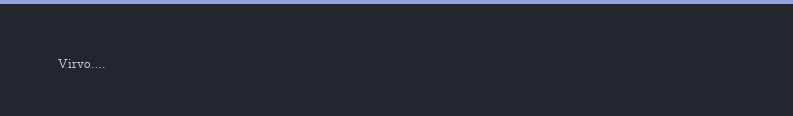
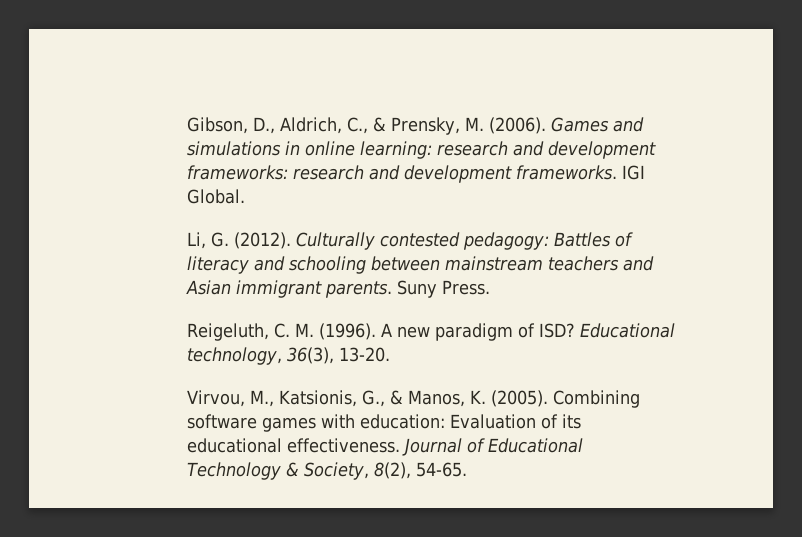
[58,59,106,68] Virvo…. -> [186,117,644,135] [186,141,656,159] [186,165,645,183] [186,189,245,204] [186,232,633,250] [186,256,654,274] [185,280,490,298] [186,323,675,341] [186,347,390,365] [186,390,640,408] [186,414,581,432] [186,438,583,456] [186,462,467,480] Gibson, D., Aldrich, C., & Prensky, M. (2006). Games and simulations in online learning: research and development frameworks: research and development frameworks. IGI Global. // Li, G. (2012). Culturally contested pedagogy: Battles of literacy and schooling between mainstream teachers and Asian immigrant parents. Suny Press. // Reigeluth, C. M. (1996). A new paradigm of ISD? Educational technology, 36(3), 13-20. // Virvou, M., Katsionis, G., & Manos, K. (2005). Combining software games with education: Evaluation of its educational effectiveness. Journal of Educational Technology & Society, 8(2), 54-65.

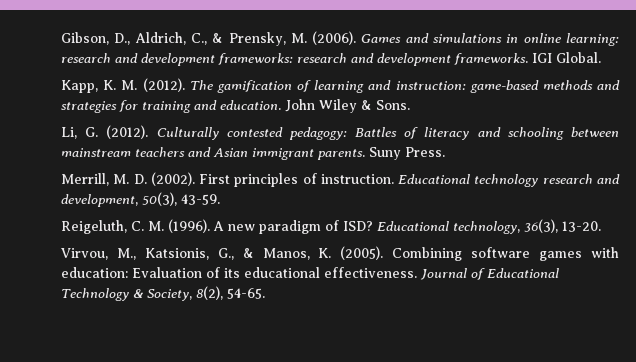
(245, 196) none -> [61,78,620,93] [61,99,411,113] // Kapp, K. M. (2012). The gamification of learning and instruction: game-based methods and strategies for training and education. John Wiley & Sons.
(490, 287) none -> [61,172,620,187] [61,192,221,207] // Merrill, M. D. (2002). First principles of instruction. Educational technology research and development, 50(3), 43-59.

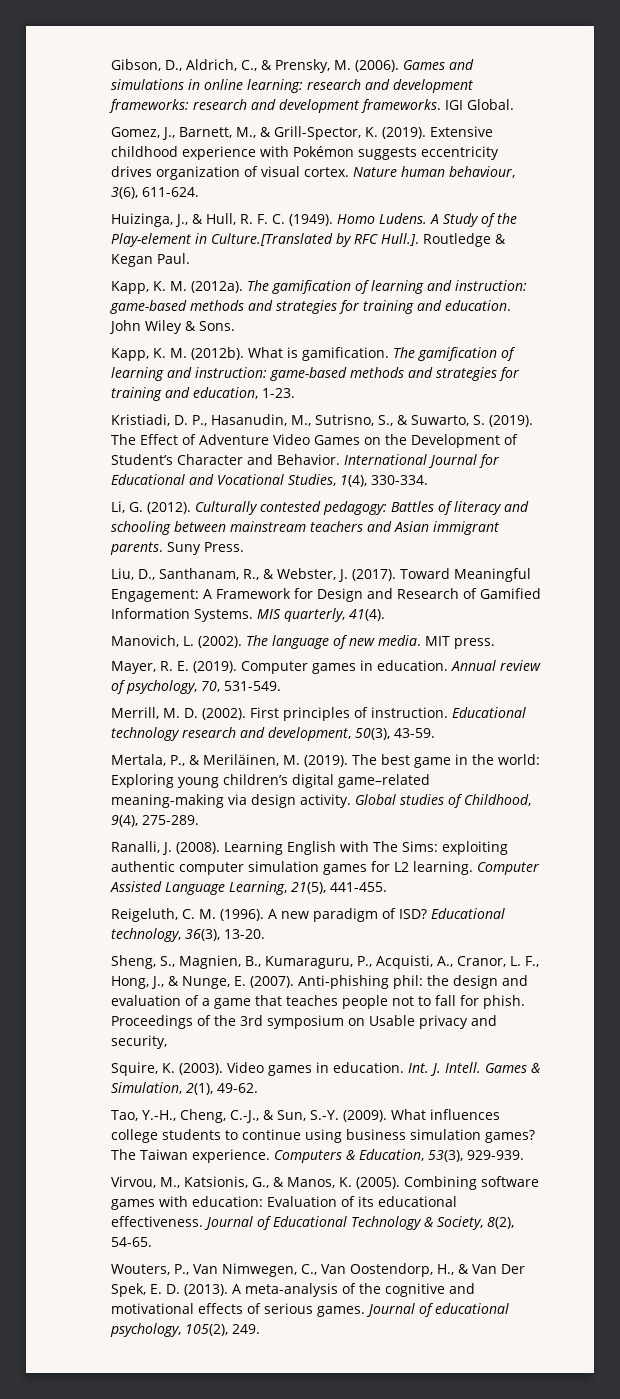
[61,78,185,93] // Kapp, K. M. (2012). -> [110,126,493,140] [110,146,499,160] [110,166,515,180] [110,187,199,199] [110,213,517,227] [110,233,506,247] [110,253,190,267] [110,281,243,294] // Gomez, J., Barnett, M., & Grill-Spector, K. (2019). Extensive childhood experience with Pokémon suggests eccentricity drives organization of visual cortex. Nature human behaviour, 3(6), 611-624. // Huizinga, J., & Hull, R. F. C. (1949). Homo Ludens. A Study of the Play-element in Culture.[Translated by RFC Hull.]. Routledge & Kegan Paul. // Kapp, K. M. (2012a).
(411, 105) none -> [110,347,516,361] [110,367,519,381] [110,387,295,401] [110,414,533,427] [110,434,518,448] [110,454,499,468] [110,474,428,487] // Kapp, K. M. (2012b). What is gamification. The gamification of learning and instruction: game-based methods and strategies for training and education, 1-23. // Kristiadi, D. P., Hasanudin, M., Sutrisno, S., & Suwarto, S. (2019). The Effect of Adventure Video Games on the Development of Student’s Character and Behavior. International Journal for Educational and Vocational Studies, 1(4), 330-334.
(446, 152) none -> [110,568,531,582] [110,588,541,602] [110,608,385,622] [110,635,495,649] [110,660,541,674] [110,680,281,694] // Liu, D., Santhanam, R., & Webster, J. (2017). Toward Meaningful Engagement: A Framework for Design and Research of Gamified Information Systems. MIS quarterly, 41(4). // Manovich, L. (2002). The language of new media. MIT press. // Mayer, R. E. (2019). Computer games in education. Annual review of psychology, 70, 531-549.
(221, 199) none -> [110,754,540,768] [110,774,430,788] [110,794,531,808] [110,815,199,827] [110,841,508,855] [110,861,539,875] [109,881,387,895] // Mertala, P., & Meriläinen, M. (2019). The best game in the world: Exploring young children’s digital game–related meaning-making via design activity. Global studies of Childhood, 9(4), 275-289. // Ranalli, J. (2008). Learning English with The Sims: exploiting authentic computer simulation games for L2 learning. Computer Assisted Language Learning, 21(5), 441-455.
(602, 226) none -> [110,955,539,969] [110,975,528,989] [110,995,525,1009] [110,1015,497,1029] [110,1035,167,1049] [110,1062,540,1076] [110,1082,258,1095] [110,1109,500,1123] [110,1129,535,1143] [110,1149,524,1163] // Sheng, S., Magnien, B., Kumaraguru, P., Acquisti, A., Cranor, L. F., Hong, J., & Nunge, E. (2007). Anti-phishing phil: the design and evaluation of a game that teaches people not to fall for phish. Proceedings of the 3rd symposium on Usable privacy and security, // Squire, K. (2003). Video games in education. Int. J. Intell. Games & Simulation, 2(1), 49-62. // Tao, Y.-H., Cheng, C.-J., & Sun, S.-Y. (2009). What influences college students to continue using business simulation games? The Taiwan experience. Computers & Education, 53(3), 929-939.
(265, 293) none -> [110,1263,525,1277] [110,1283,475,1297] [110,1303,509,1317] [109,1323,260,1337] // Wouters, P., Van Nimwegen, C., Van Oostendorp, H., & Van Der Spek, E. D. (2013). A meta-analysis of the cognitive and motivational effects of serious games. Journal of educational psychology, 105(2), 249.

